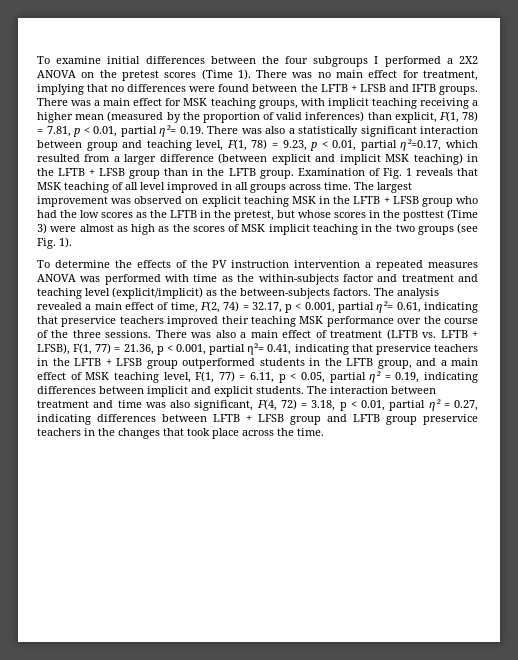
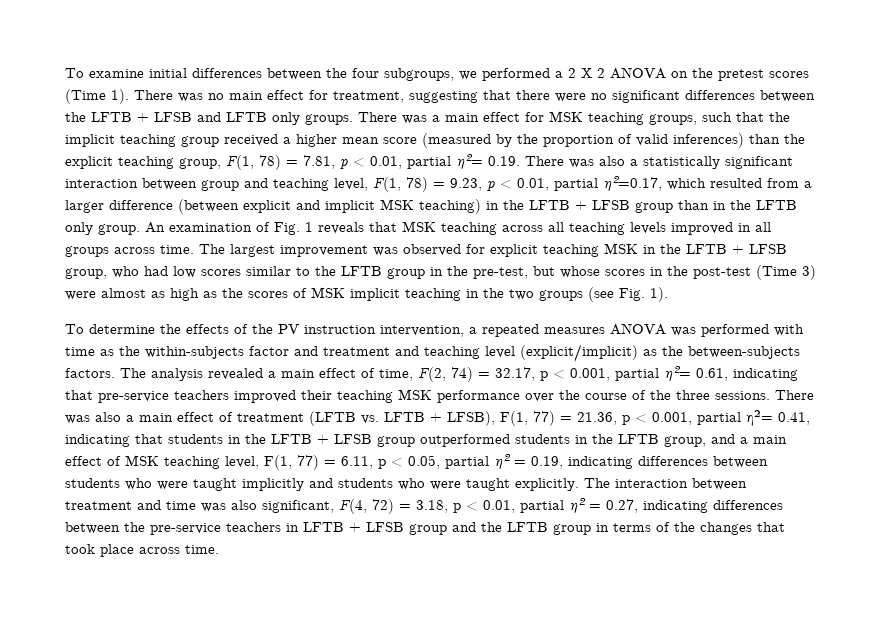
[313,56,479,67] subgroups I performed a 2X2 -> [384,68,605,81] subgroups, we performed a 2 X 2
[37,84,250,95] implying that no differences were found -> [409,90,755,103] suggesting that there were no significant differences
[411,84,436,92] IFTB -> [226,112,300,125] LFTB only
[300,98,469,109] with implicit teaching receiving -> [702,112,790,122] [65,134,278,147] such that the implicit teaching group received
(105, 117) none -> [383,137,417,144] score
[394,112,437,123] explicit, -> [784,134,805,144] [65,156,221,169] the explicit teaching group,
[259,168,365,179] group. Examination -> [65,222,252,235] only group. An examination
[112,182,165,190] of all level -> [502,222,666,235] across all teaching levels
[185,198,199,204] on -> [466,244,485,254] for
[421,198,453,207] group -> [65,268,107,279] group,
[60,210,77,218] the -> (168, 271) none
[136,210,274,221] as the LFTB in the pretest, -> [246,266,528,279] similar to the LFTB group in the pre-test,
[403,210,444,221] posttest -> [693,267,751,279] post-test
[294,260,361,268] intervention -> [380,325,464,337] intervention,
[61,316,117,327] preservice -> [98,391,169,403] pre-service
[375,344,479,355] preservice teachers -> [168,434,223,444] students
[147,386,304,397] implicit and explicit students. -> [65,478,579,491] students who were taught implicitly and students who were taught explicitly.
(207, 418) none -> [124,522,299,535] the pre-service teachers in
[353,414,478,425] [37,428,95,436] LFTB group preservice teachers in -> [481,522,670,535] the LFTB group in terms of
[277,428,294,436] the -> (180, 550) none

